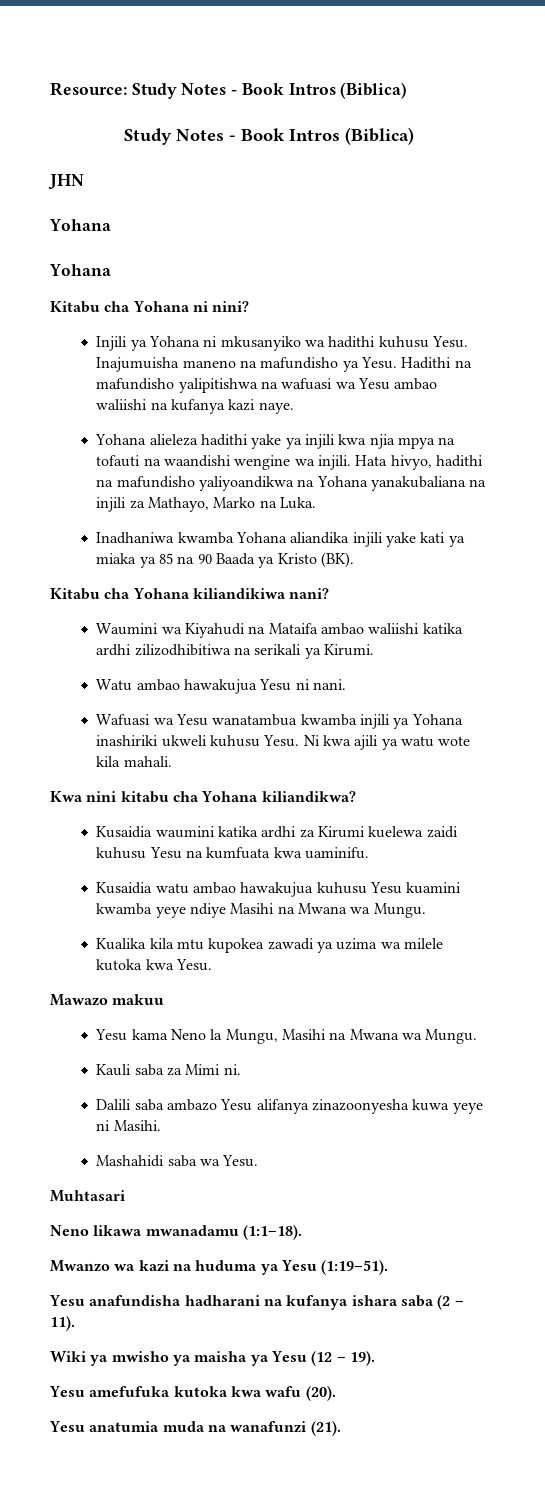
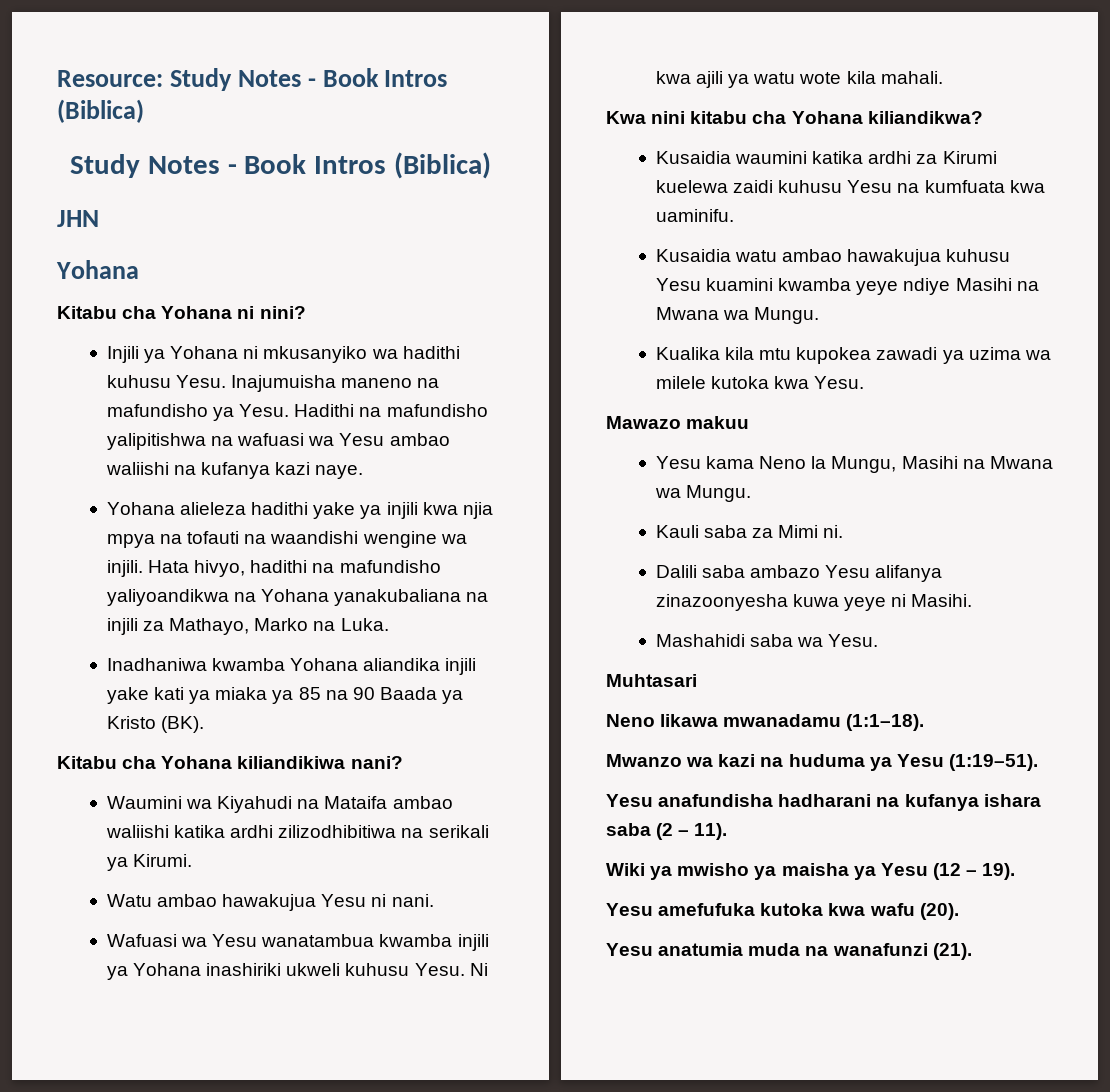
[49,264,111,276] // Yohana -> (139, 269) none

